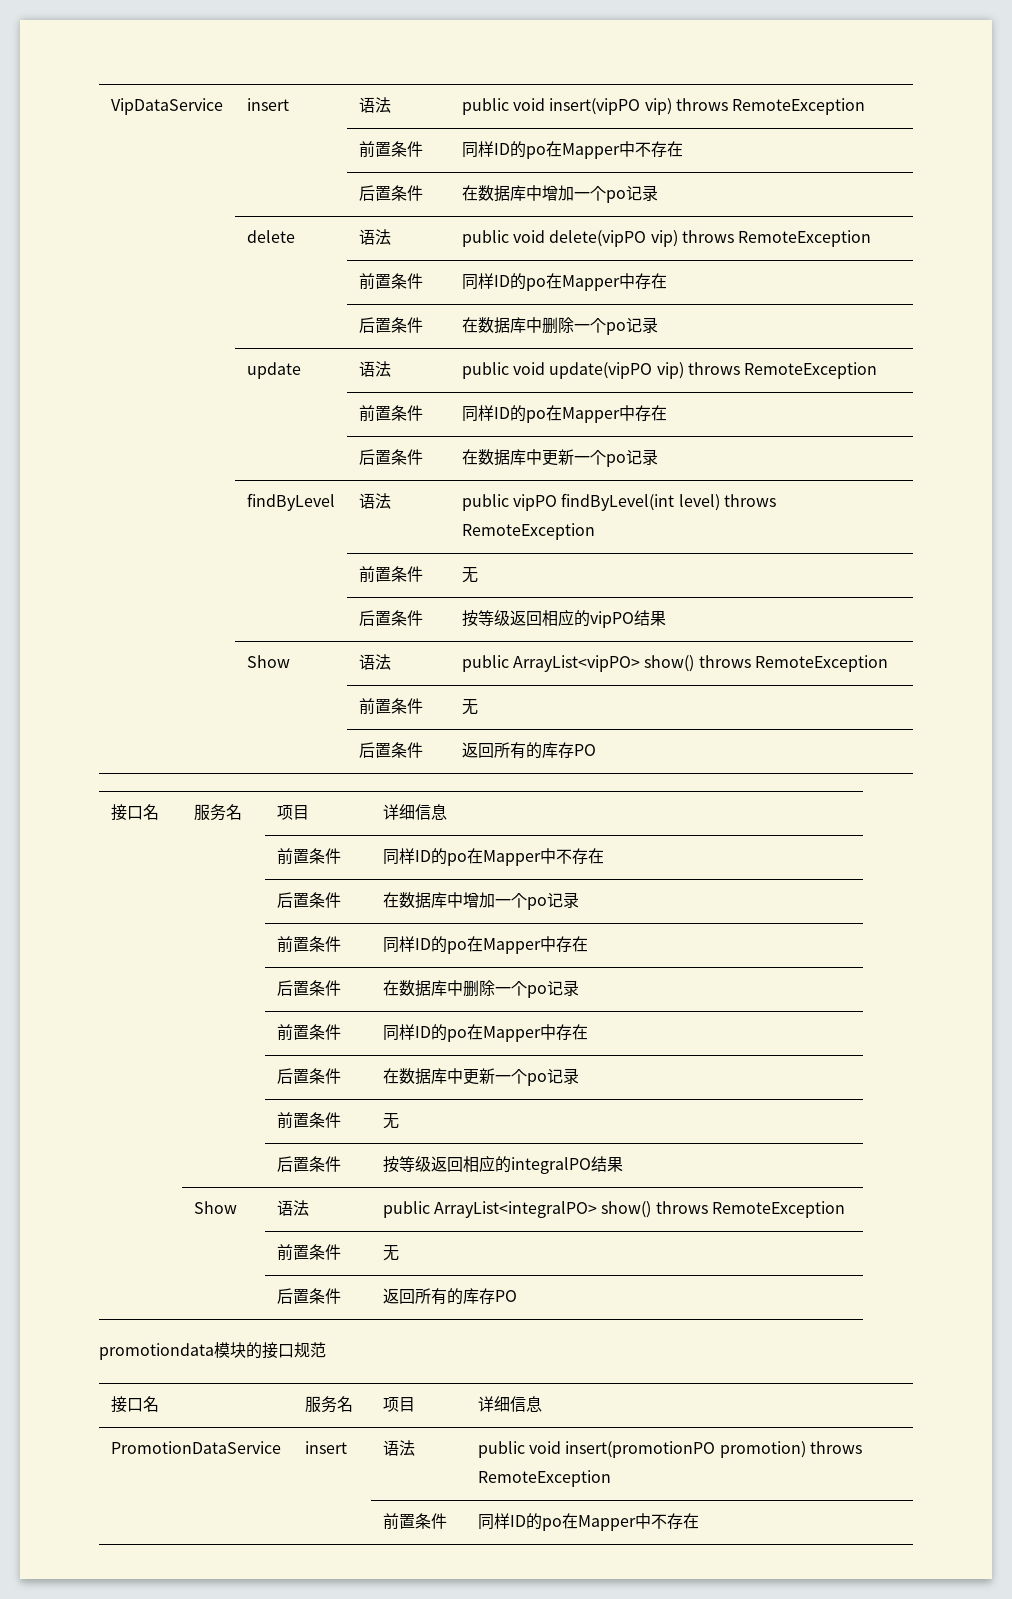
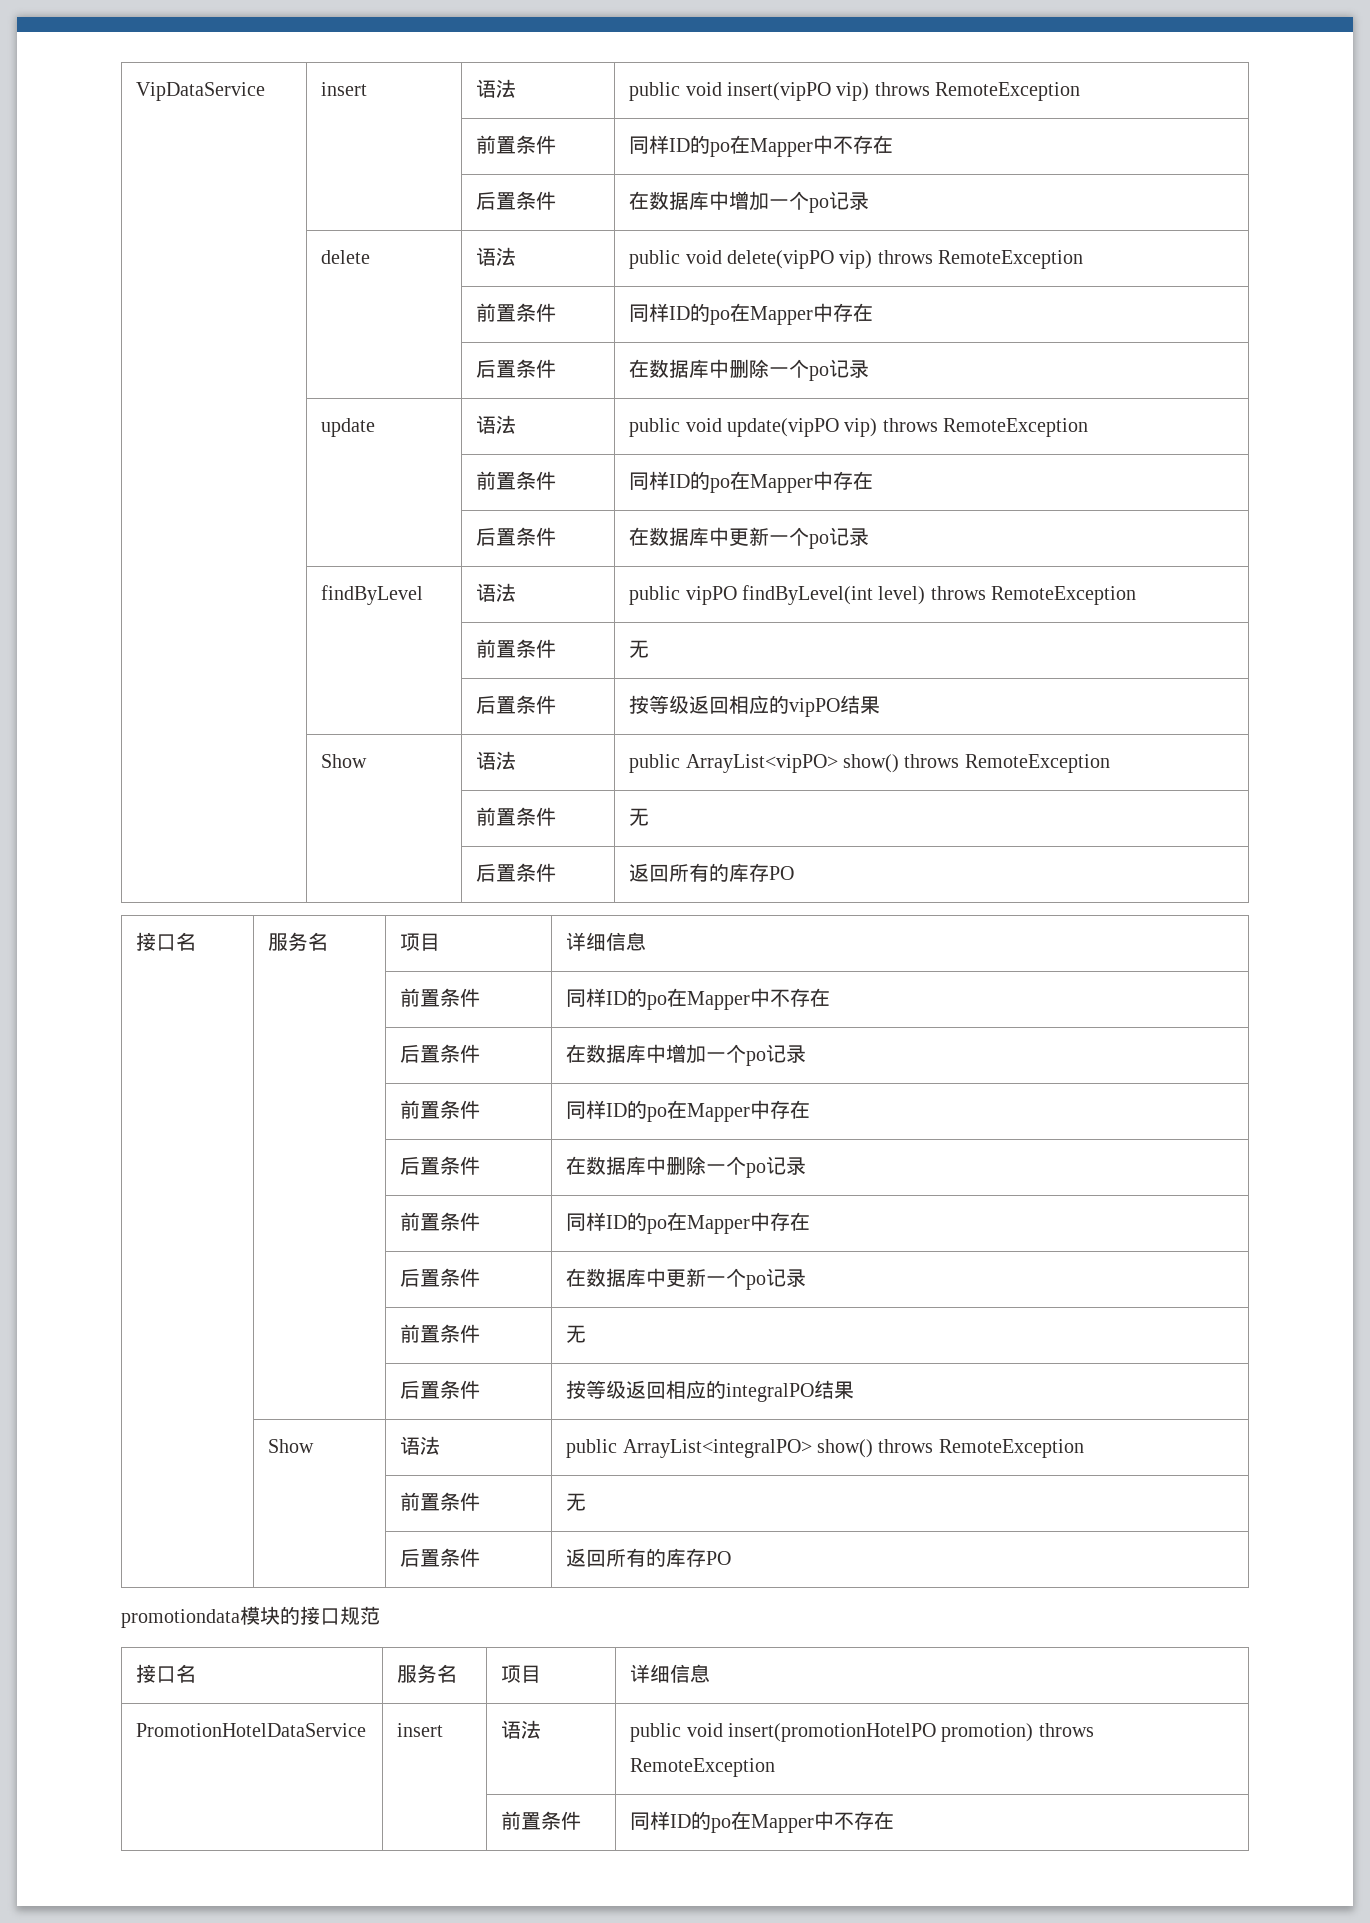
[110,1441,281,1454] [304,1441,347,1454] [382,1440,415,1456] [477,1441,716,1458] PromotionDataService | insert | 语法 | public void insert(promotionPO -> [136,1723,367,1737] [397,1723,444,1737] [501,1720,542,1739] [630,1723,936,1742] PromotionHotelDataService | insert | 语法 | public void insert(promotionHotelPO

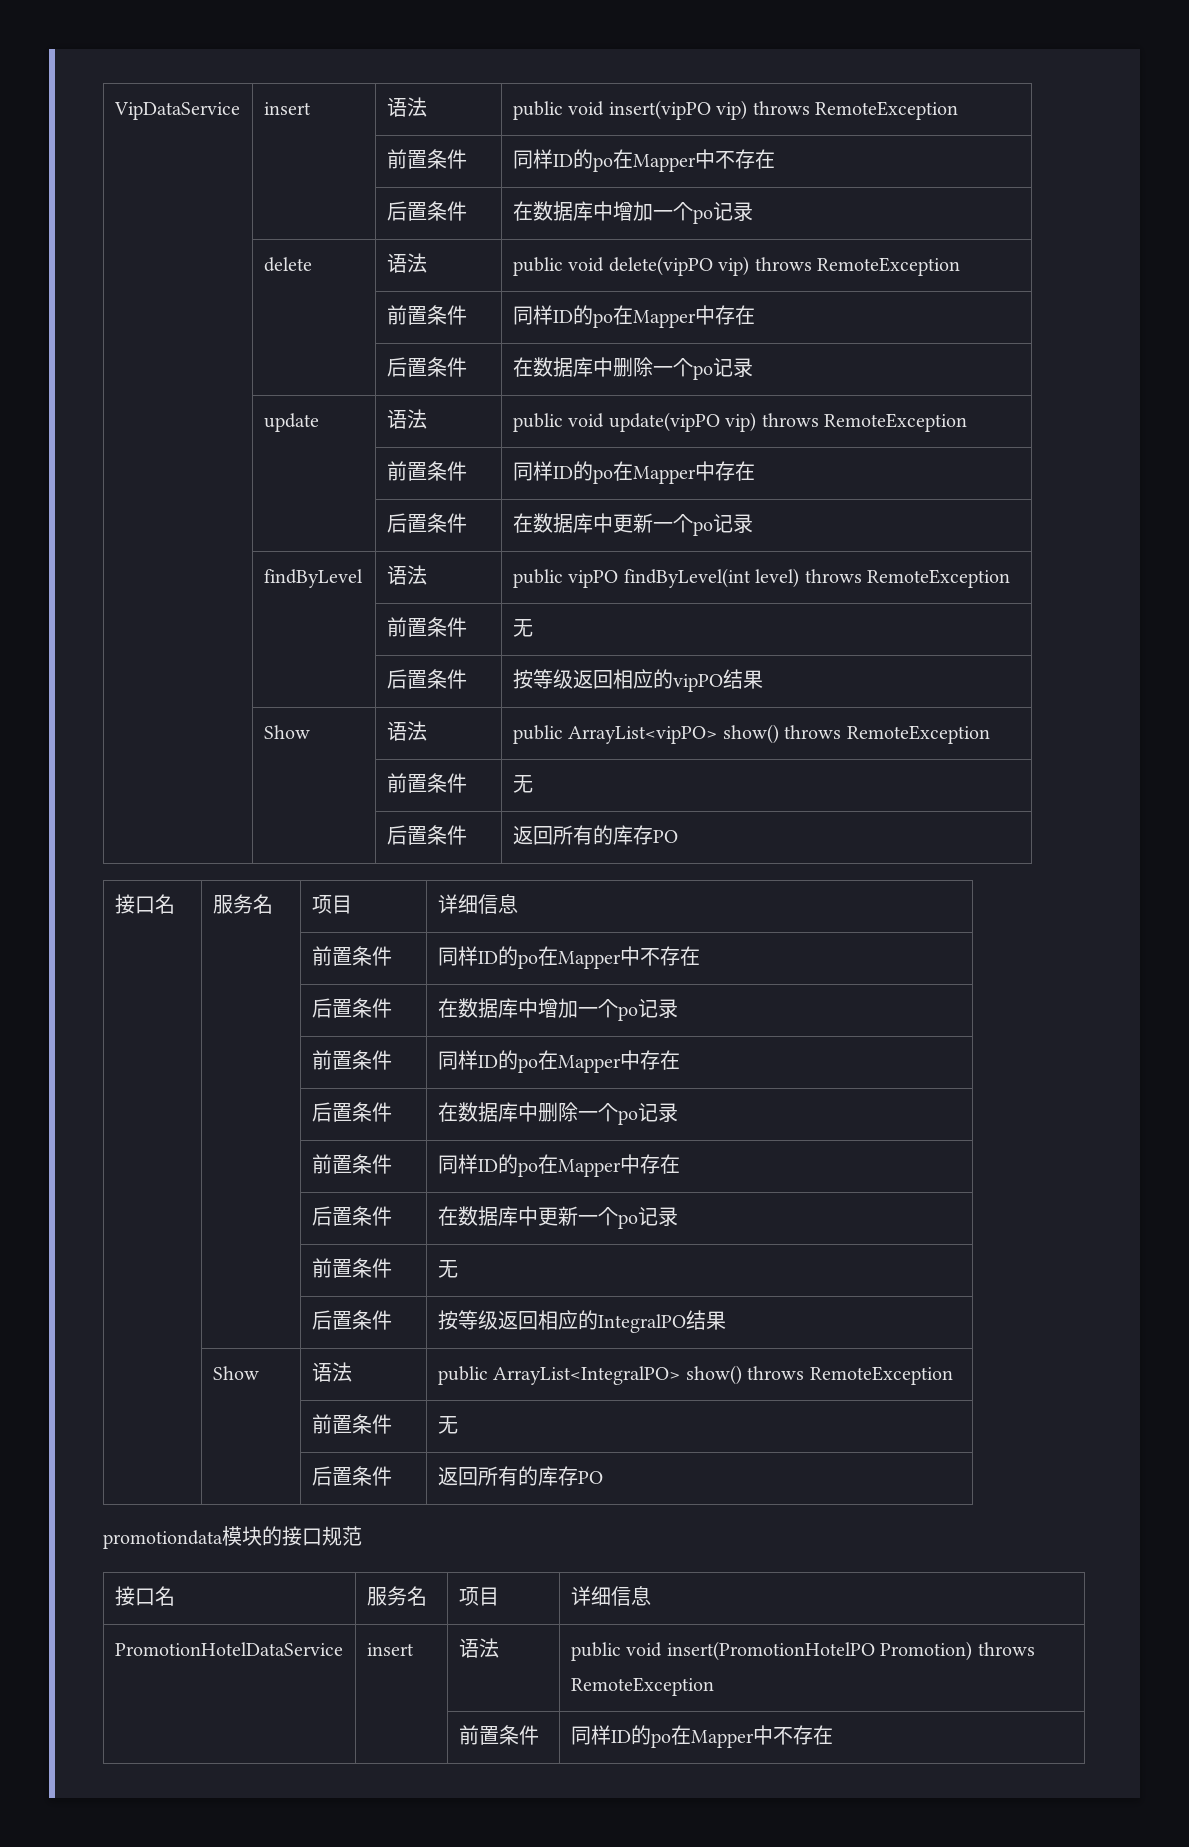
[726,1380,855,1402] [268,1439,315,1453] [400,1436,441,1455] [566,1439,812,1458] integralPO结果 // | Show | 语法 | public ArrayList<integralPO> -> [597,1310,726,1333] [212,1366,259,1380] [311,1362,352,1382] [437,1366,681,1385] IntegralPO结果 // | Show | 语法 | public ArrayList<IntegralPO>
[727,1723,1034,1742] insert(promotionHotelPO promotion) -> [666,1641,973,1661] insert(PromotionHotelPO Promotion)

